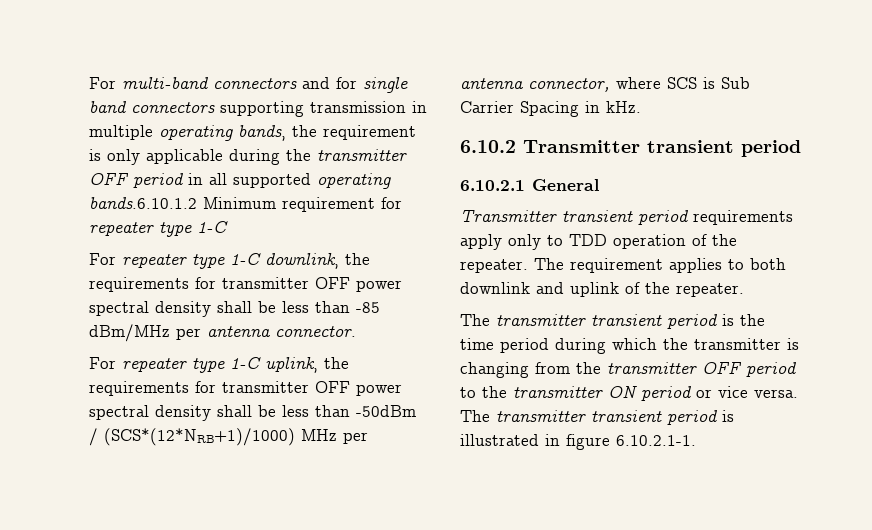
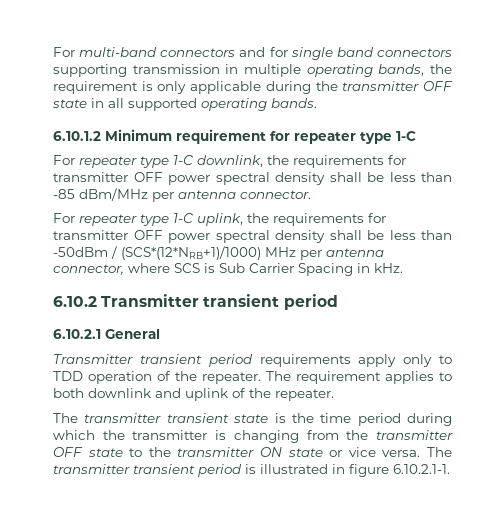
[133,173,184,188] period -> [52,99,87,108] state
[89,197,197,209] bands.6.10.1.2 -> [271,98,317,108] [53,131,101,141] bands. // 6.10.1.2
[667,314,718,329] period -> [233,414,269,423] state
[746,362,797,377] period -> [87,448,123,457] state
[641,386,692,401] period -> [287,448,323,457] state

